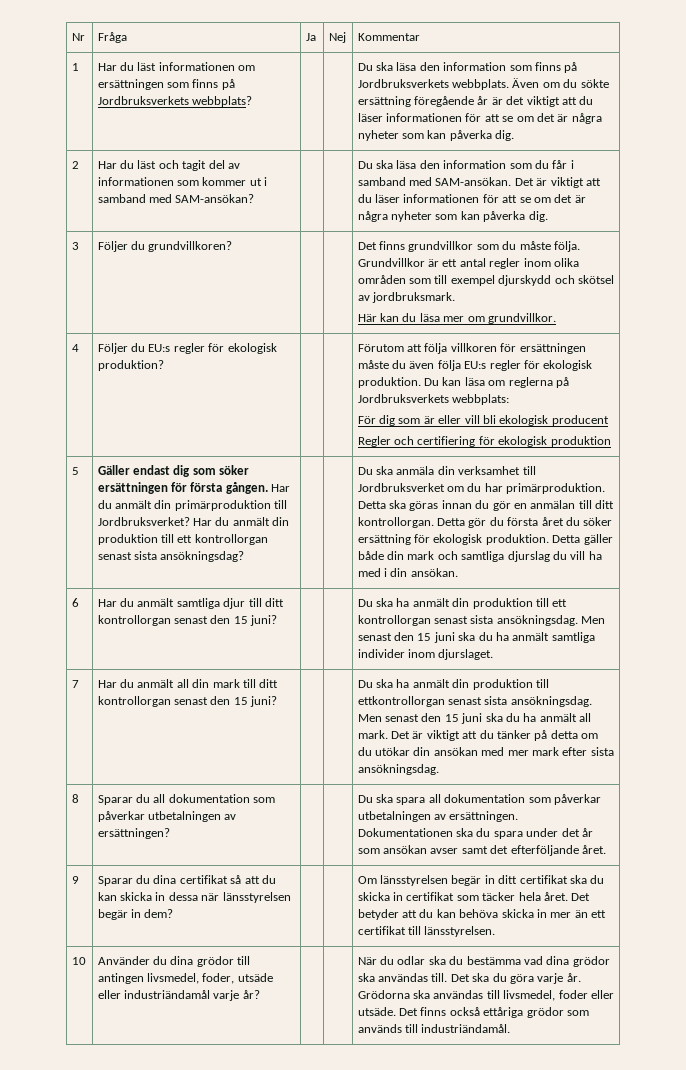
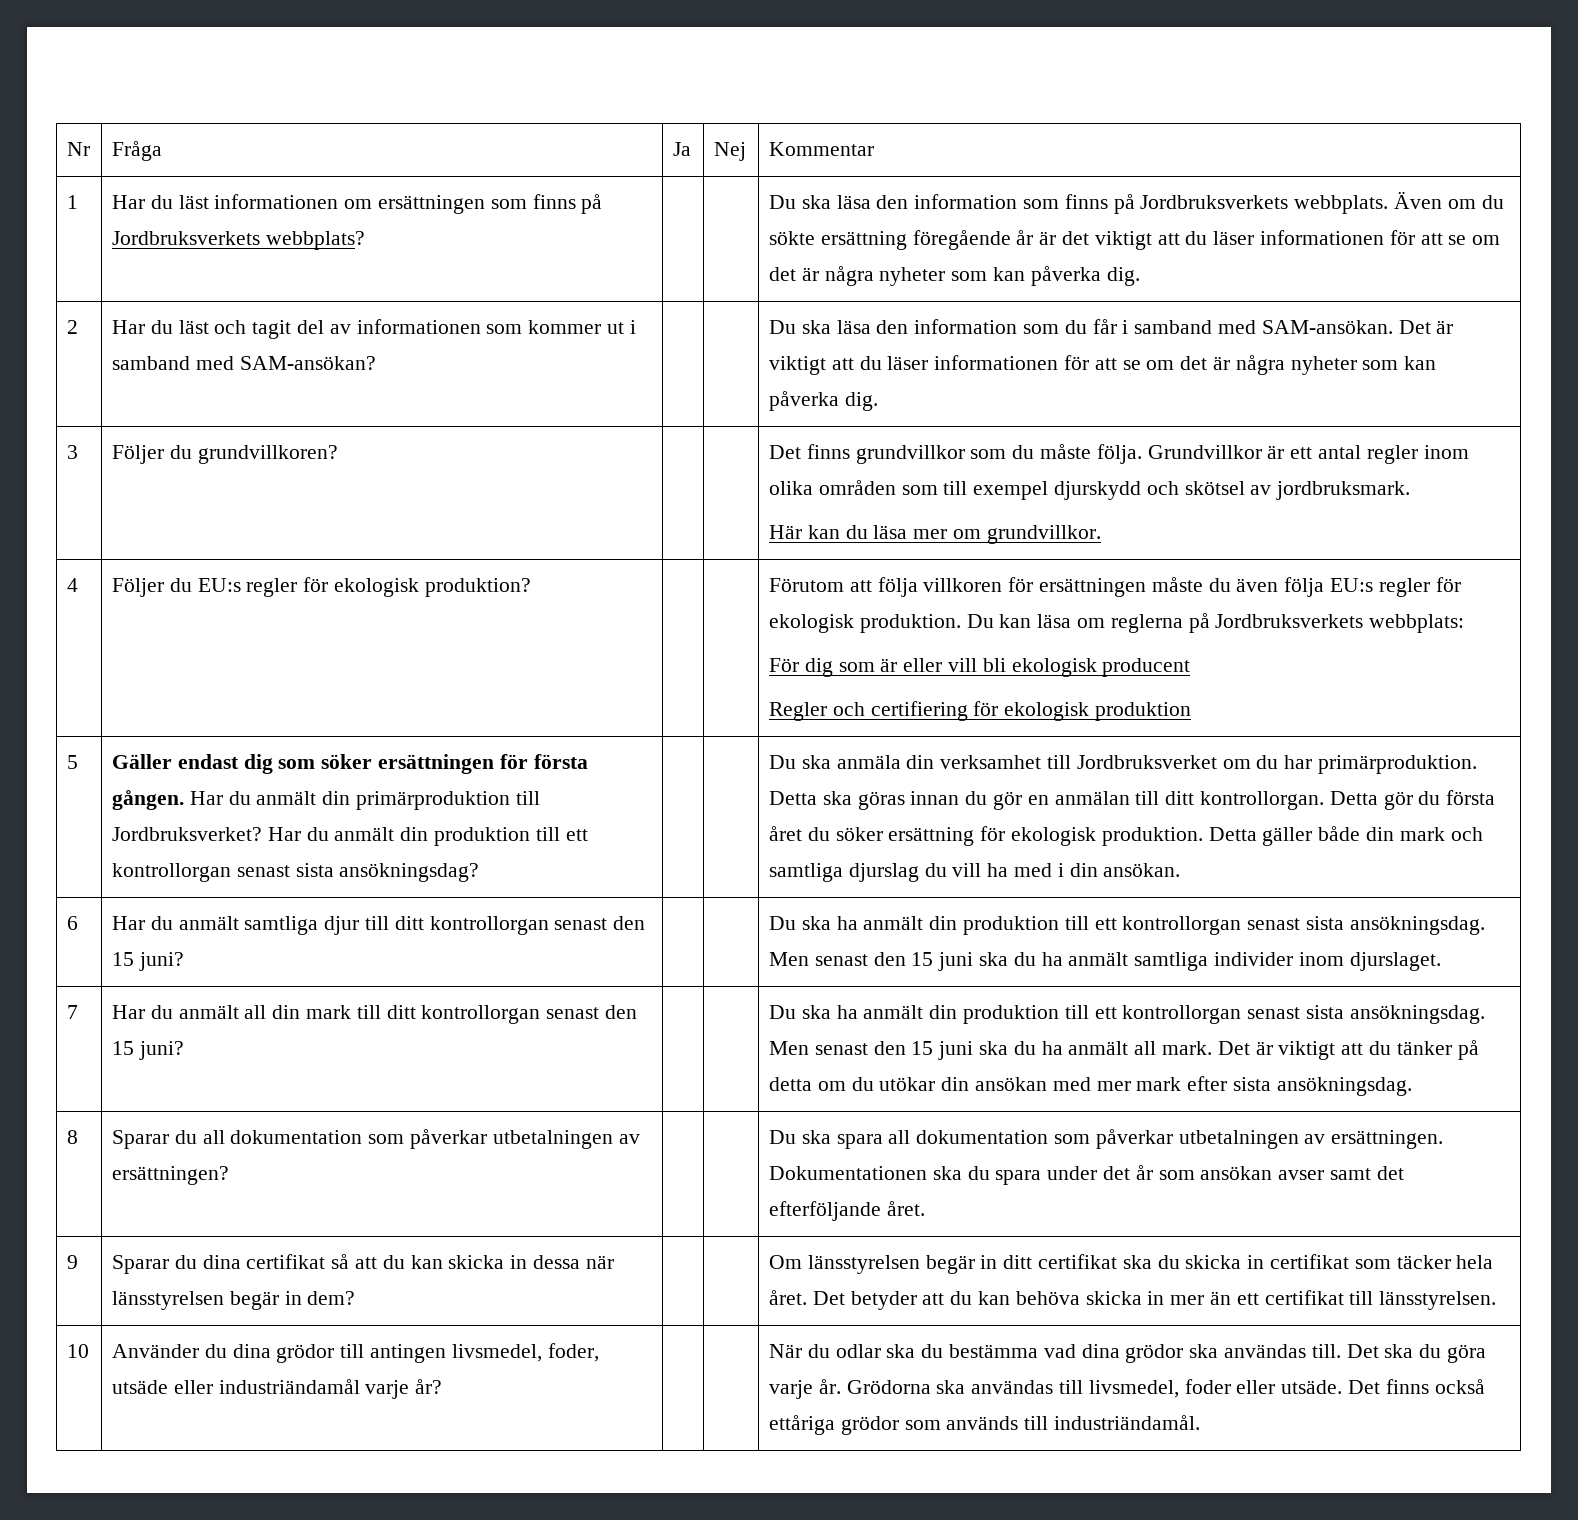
[357,696,445,707] ettkontrollorgan -> [1094,1005,1242,1024] ett kontrollorgan

